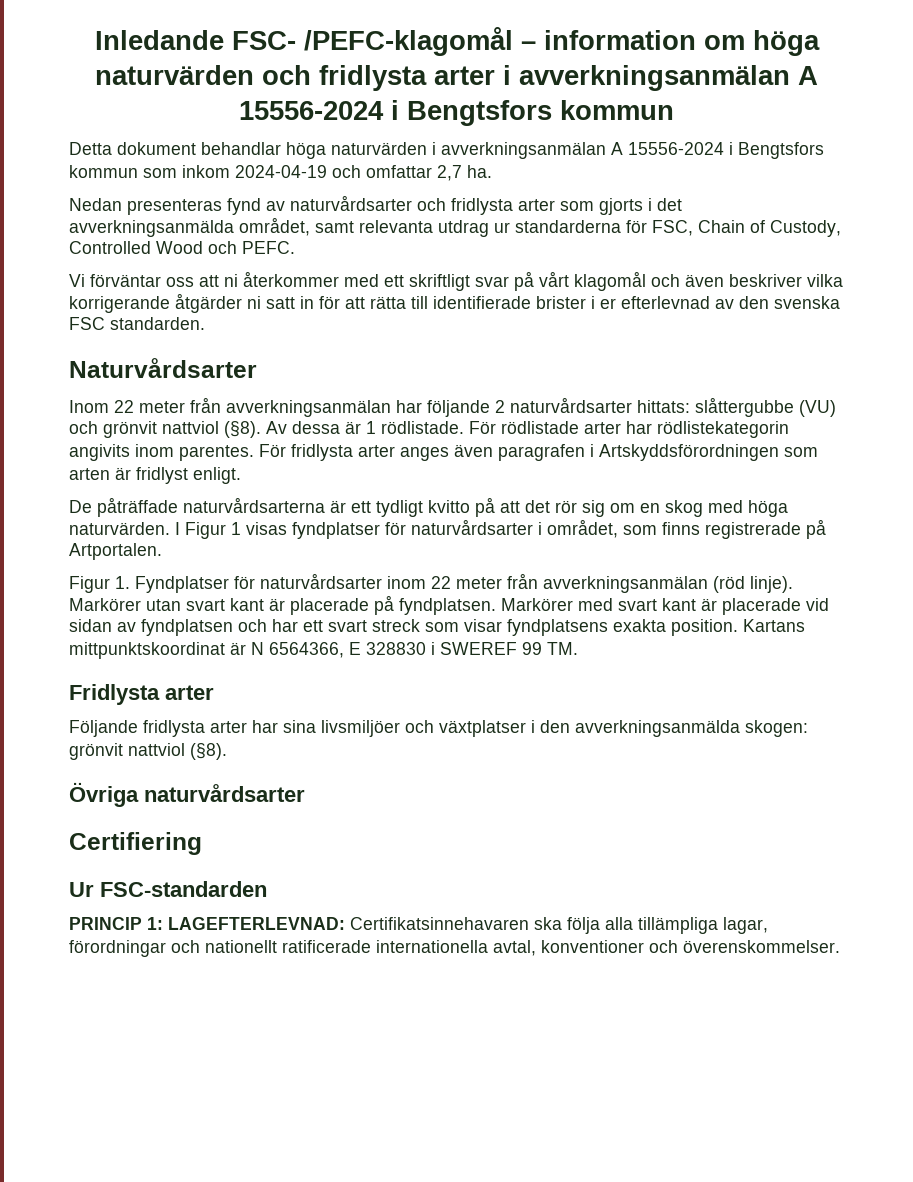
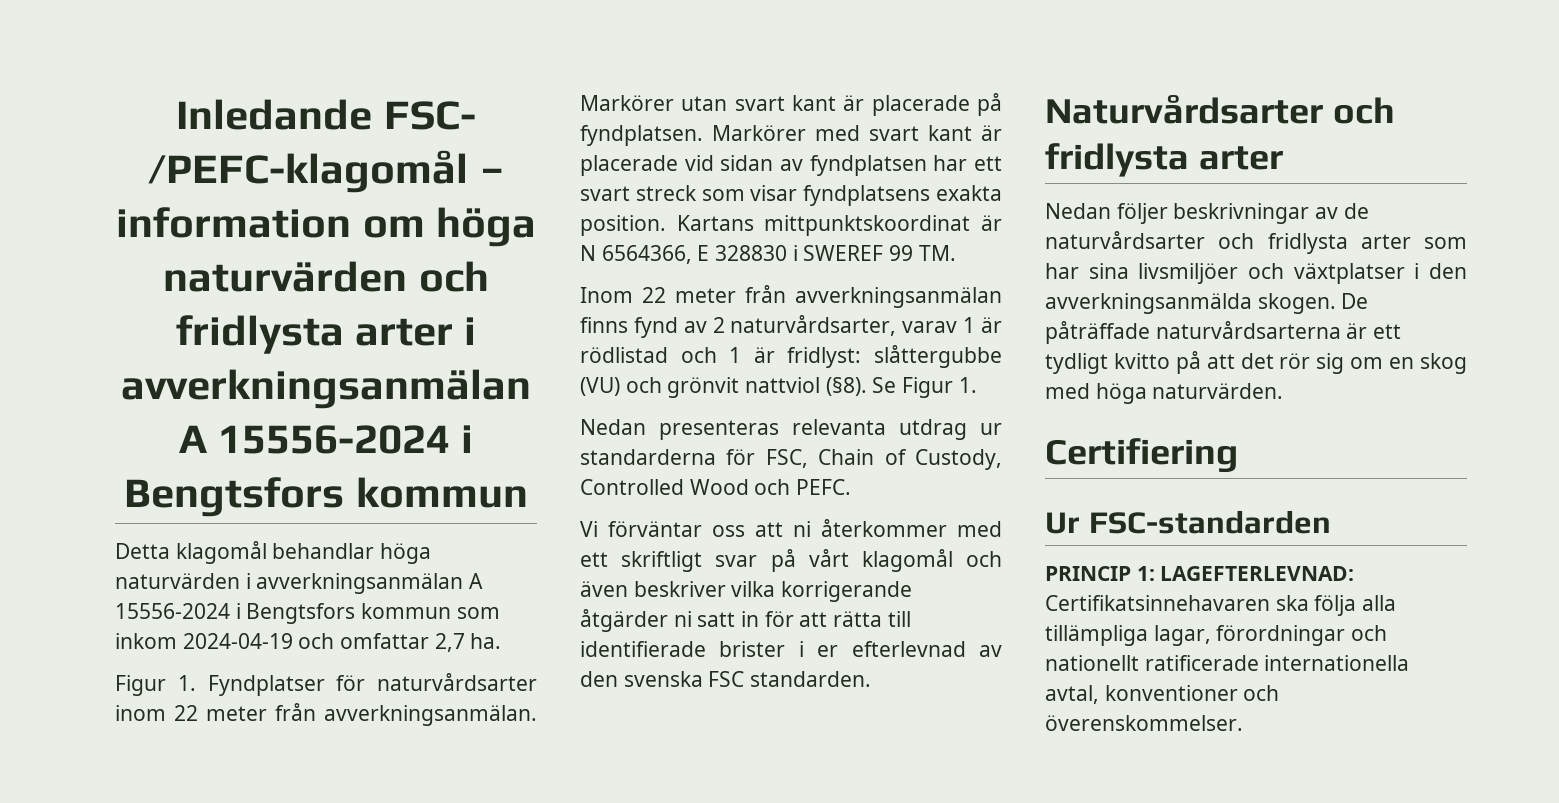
[117,142,196,155] dokument -> [175,541,267,564] klagomål
[69,195,682,215] [69,217,354,237] Nedan presenteras fynd av naturvårdsarter och fridlysta arter som gjorts i det avverkningsanmälda området, samt -> [115,673,537,696] [115,703,537,726] [580,93,1002,116] [580,125,1002,146] [580,155,1002,176] [580,185,1002,206] [580,215,1002,236] [580,245,956,264] [580,285,1002,308] [580,315,1002,338] [580,345,1002,368] [580,377,977,398] [580,419,779,440] Figur 1. Fyndplatser för naturvårdsarter inom 22 meter från avverkningsanmälan. Markörer utan svart kant är placerade på fyndplatsen. Markörer med svart kant är placerade vid sidan av fyndplatsen har ett svart streck som visar fyndplatsens exakta position. Kartans mittpunktskoordinat är N 6564366, E 328830 i SWEREF 99 TM. // Inom 22 meter från avverkningsanmälan finns fynd av 2 naturvårdsarter, varav 1 är rödlistad och 1 är fridlyst: slåttergubbe (VU) och grönvit nattviol (§8). Se Figur 1. // Nedan presenteras
[69,397,836,417] [69,421,789,438] [69,444,818,461] [69,467,241,484] // Inom 22 meter från avverkningsanmälan har följande 2 naturvårdsarter hittats: slåttergubbe (VU) och grönvit nattviol (§8). Av dessa är 1 rödlistade. För rödlistade arter har rödlistekategorin angivits inom parentes. För fridlysta arter anges även paragrafen i Artskyddsförordningen som arten är fridlyst enligt. // -> [1332,97,1395,124] [1045,143,1283,177] [1045,203,1369,224] [1045,231,1467,254] [1045,263,1467,284] [1045,293,1336,314] och fridlysta arter // Nedan följer beskrivningar av de naturvårdsarter och fridlysta arter som har sina livsmiljöer och växtplatser i den avverkningsanmälda skogen.
[175,519,826,539] [69,543,162,560] [69,573,793,593] [69,595,829,615] [69,619,805,636] [69,642,578,659] [69,684,214,705] [69,720,808,737] [69,743,227,760] [69,782,305,807] I Figur 1 visas fyndplatser för naturvårdsarter i området, som finns registrerade på Artportalen. // Figur 1. Fyndplatser för naturvårdsarter inom 22 meter från avverkningsanmälan (röd linje). Markörer utan svart kant är placerade på fyndplatsen. Markörer med svart kant är placerade vid sidan av fyndplatsen och har ett svart streck som visar fyndplatsens exakta position. Kartans mittpunktskoordinat är N 6564366, E 328830 i SWEREF 99 TM. // Fridlysta arter // Följande fridlysta arter har sina livsmiljöer och växtplatser i den avverkningsanmälda skogen: grönvit nattviol (§8). // Övriga naturvårdsarter -> (1284, 391) none

